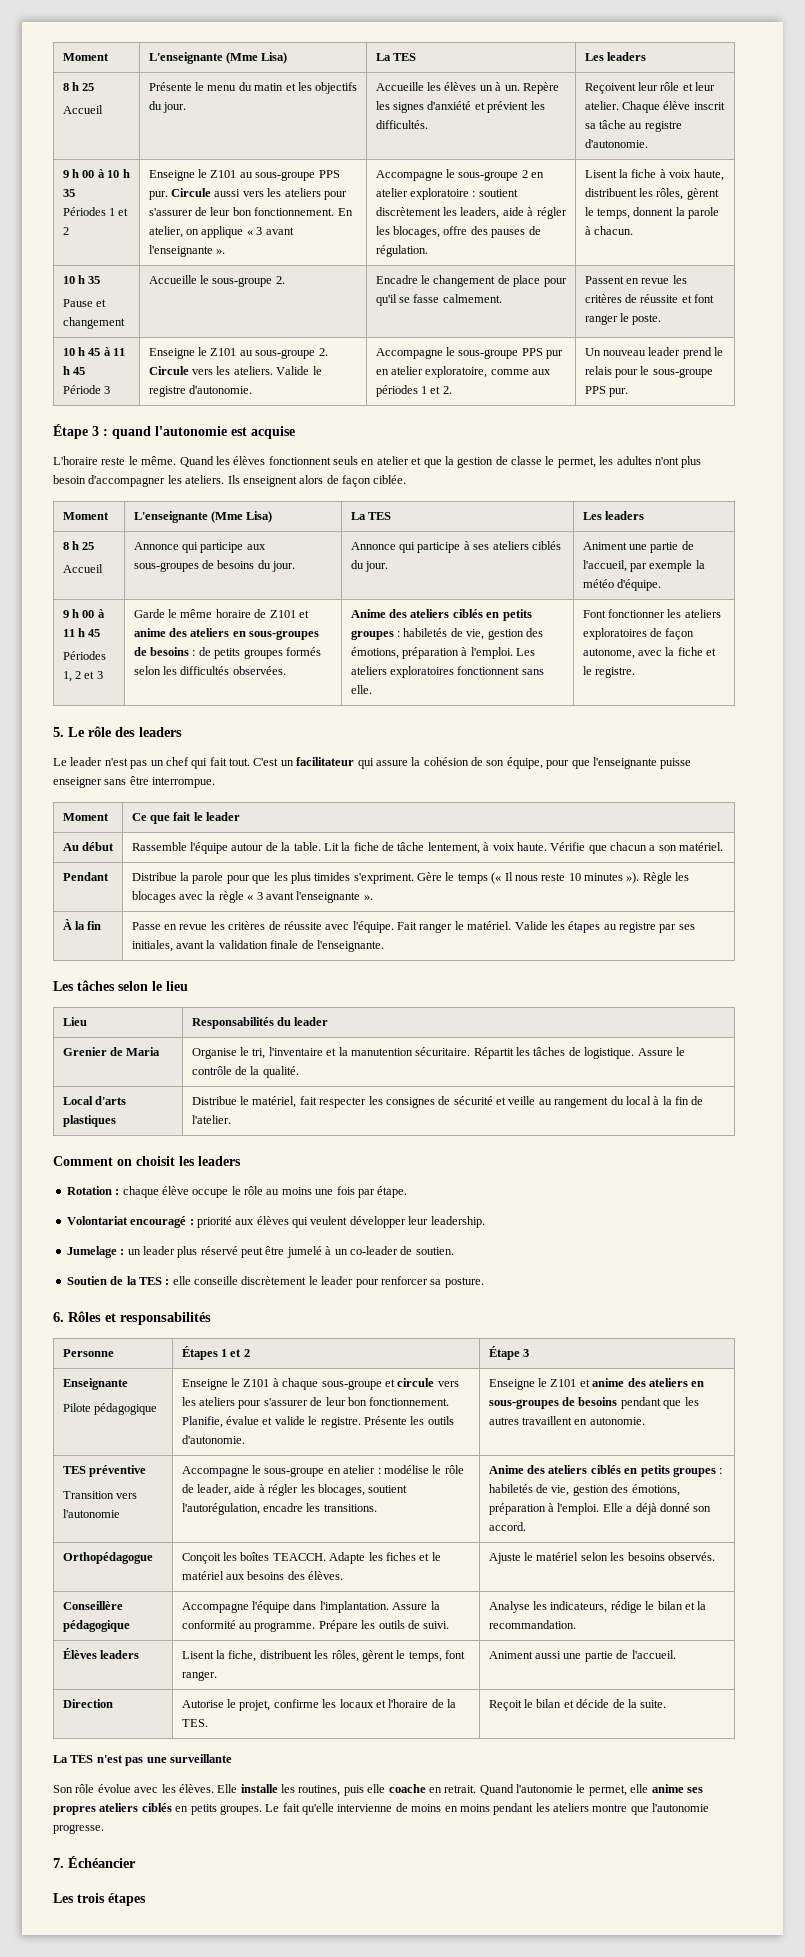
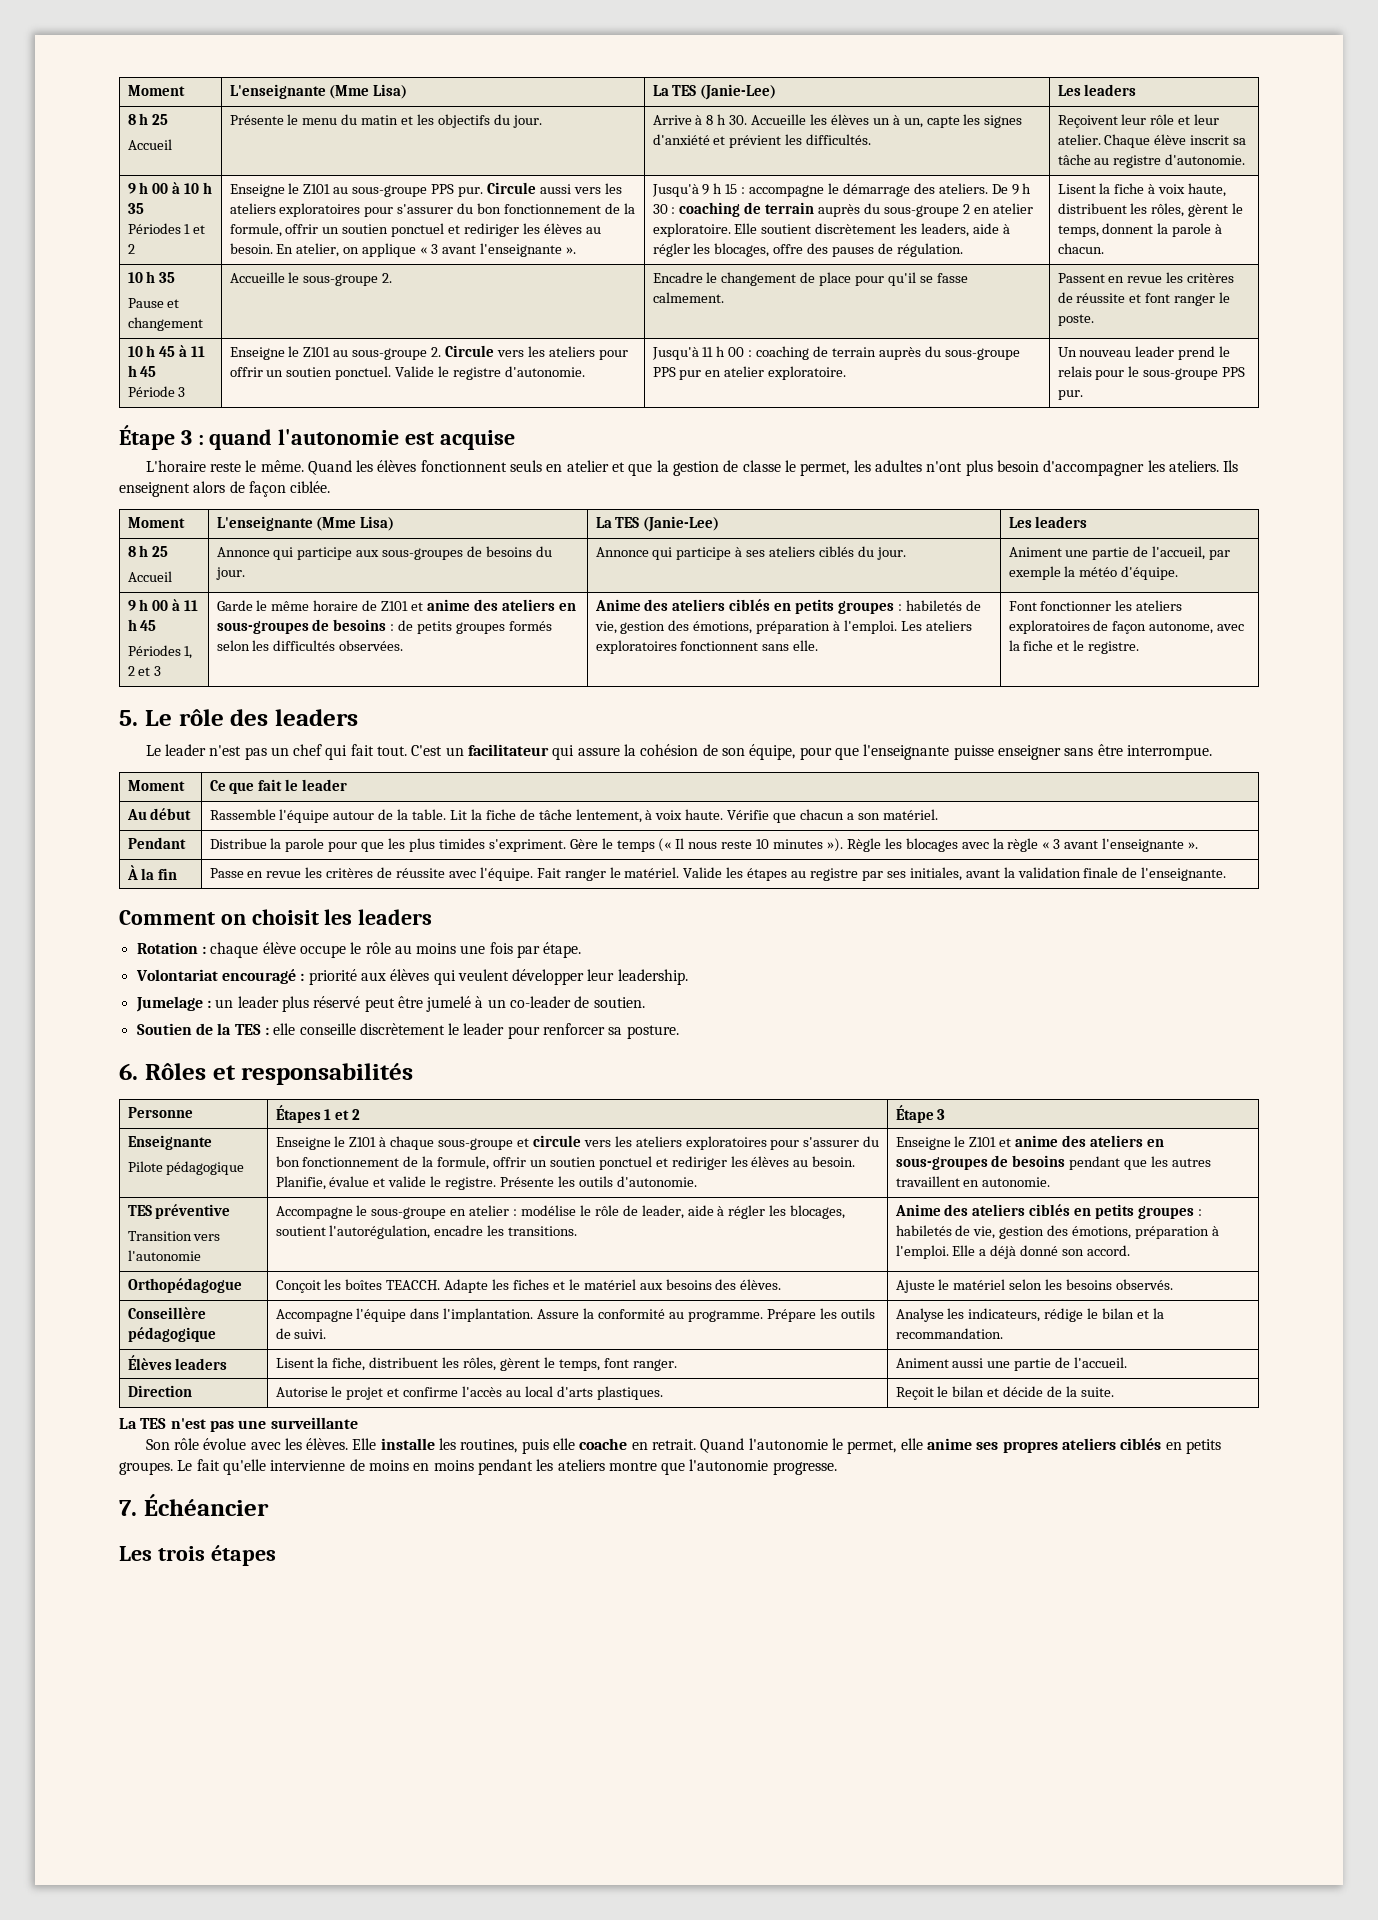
[62,53,109,61] [148,52,288,64] [375,53,417,61] Moment | L'enseignante (Mme Lisa) | La TES -> [127,85,185,96] [229,84,408,99] [652,84,777,100] Moment | L'enseignante (Mme Lisa) | La TES (Janie-Lee)
(187, 107) none -> [652,114,748,125] Arrive à 8 h 30.
[504,82,559,94] un. Repère -> [903,116,960,128] un, capte
[323,191,347,200] [148,207,335,216] pour s'assurer de leur bon fonctionnement. -> [279,203,635,217] [229,223,601,237] [229,243,273,254] exploratoires pour s'assurer du bon fonctionnement de la formule, offrir un soutien ponctuel et rediriger les élèves au besoin.
[375,169,456,181] Accompagne le -> [651,183,1032,197] [652,202,880,217] Jusqu'à 9 h 15 : accompagne le démarrage des ateliers. De 9 h 30 : coaching de terrain auprès du
[410,188,476,200] exploratoire : -> [652,223,758,237] exploratoire. Elle
[233,366,322,375] [148,385,253,397] [375,347,456,359] ateliers. Valide le registre d'autonomie. | Accompagne le -> [548,346,628,360] [229,366,585,380] [651,346,941,360] ateliers pour offrir un soutien ponctuel. Valide le registre d'autonomie. | Jusqu'à 11 h 00 : coaching de terrain auprès du
[425,366,552,378] [375,385,452,397] exploratoire, comme aux périodes 1 et 2. -> [768,366,847,380] exploratoire.
(392, 516) none -> [643,516,720,532] (Janie-Lee)
[53,980,188,991] [62,1017,87,1026] [191,1017,329,1029] [62,1047,161,1056] [191,1047,685,1059] [191,1066,299,1078] [62,1096,127,1105] [62,1115,116,1127] [191,1096,704,1108] [191,1115,231,1124] // Les tâches selon le lieu // Lieu | Responsabilités du leader // Grenier de Maria | Organise le tri, l'inventaire et la manutention sécuritaire. Répartit les tâches de logistique. Assure le contrôle de la qualité. // Local d'arts plastiques | Distribue le matériel, fait respecter les consignes de sécurité et veille au rangement du local à la fin de l'atelier. -> (1227, 874) none
[238,1397,450,1409] pour s'assurer de leur bon fonctionnement. -> [685,1136,880,1150] [275,1156,856,1170] exploratoires pour s'assurer du bon fonctionnement de la formule, offrir un soutien ponctuel et rediriger les élèves au besoin.
[239,1699,457,1711] [181,1719,208,1727] projet, confirme les locaux et l'horaire de la TES. -> [346,1386,663,1400] projet et confirme l'accès au local d'arts plastiques.

